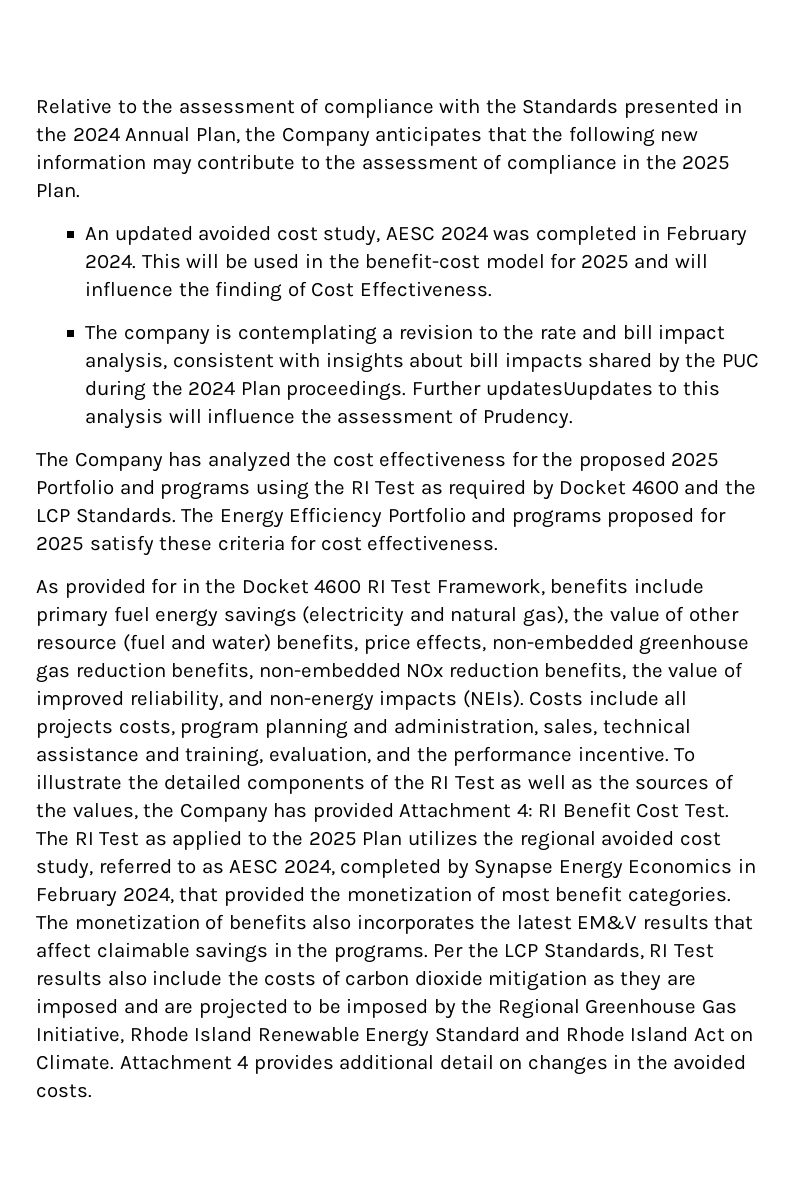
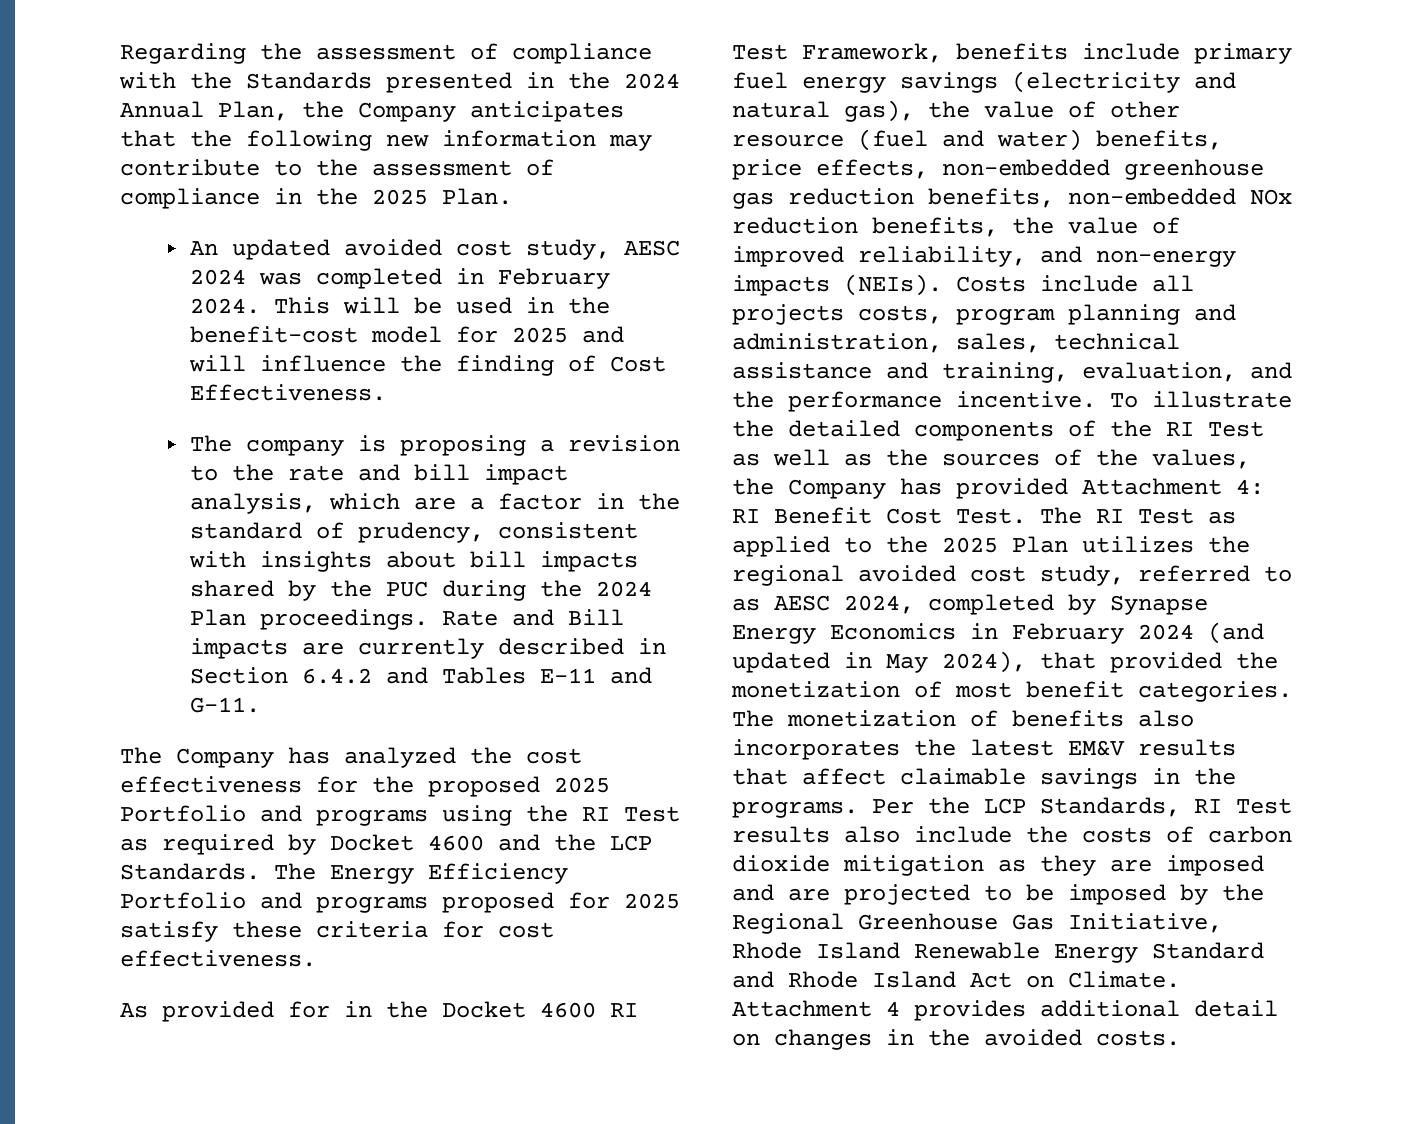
[36,98,137,114] Relative to -> [120,43,246,64] Regarding
[237,324,377,345] contemplating -> [399,435,526,456] proposing
(168, 362) none -> [328,493,680,510] [189,522,484,543] which are a factor in the standard of prudency,
[411,380,720,400] [85,408,573,429] Further updatesUupdates to this analysis will influence the assessment of Prudency. -> [441,609,624,626] [189,638,666,659] [189,667,652,684] [189,697,260,713] Rate and Bill impacts are currently described in Section 6.4.2 and Tables E-11 and G-11.
[122,887,174,904] 2024, -> [1138,622,1264,644] [732,651,1026,673] 2024 (and updated in May 2024),

